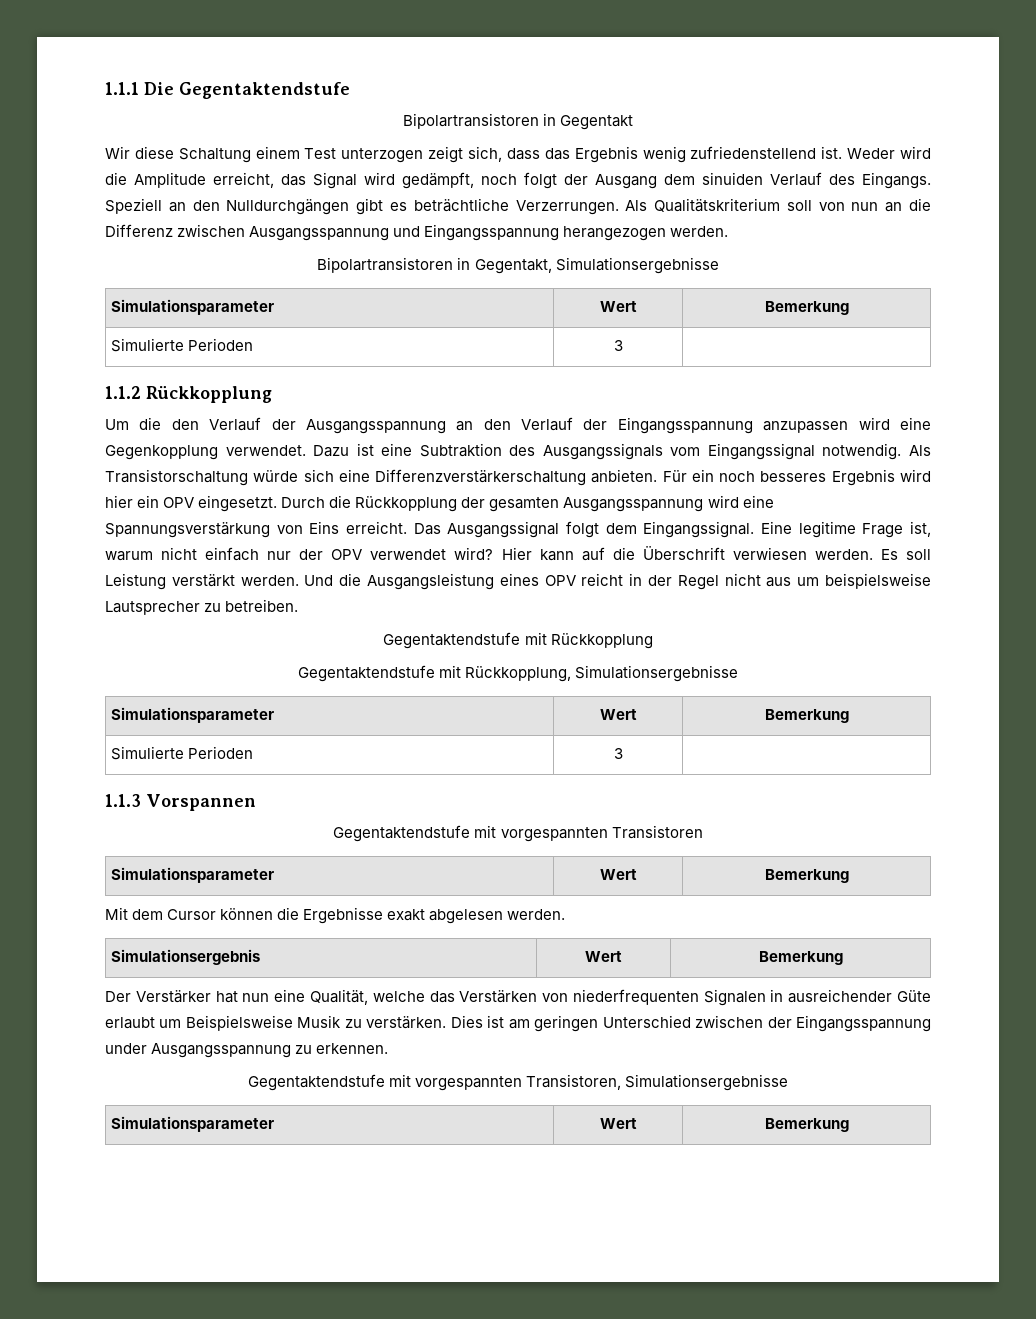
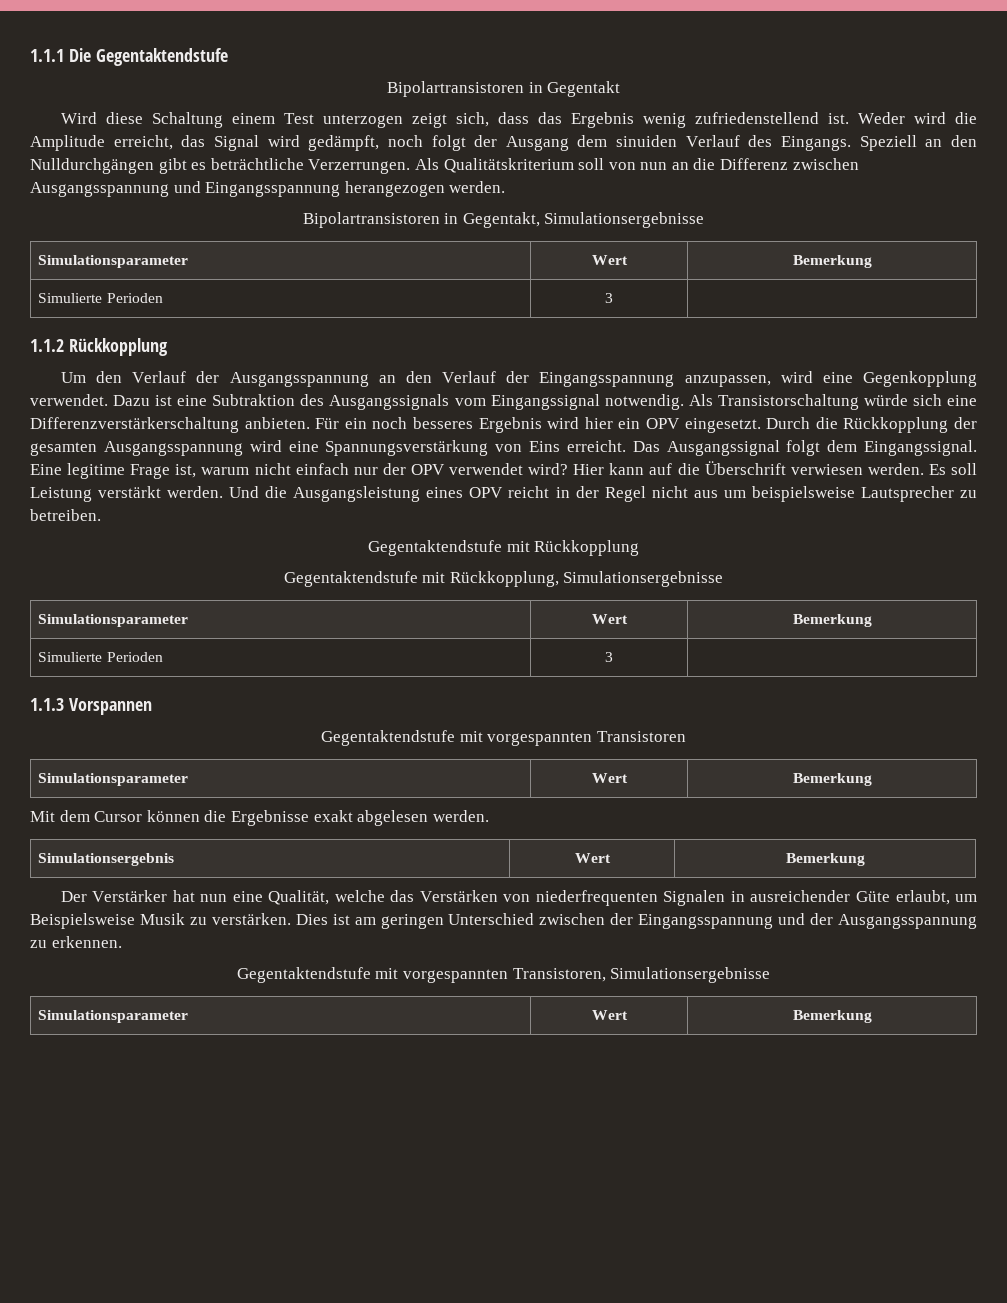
[105,146,130,159] Wir -> [60,112,97,124] Wird
[139,417,162,430] die -> (86, 377) none
[763,421,849,433] anzupassen -> [684,375,771,387] anzupassen,
[105,1017,155,1029] erlaubt -> [895,890,950,905] erlaubt,
[105,1043,147,1054] under -> [778,913,834,925] und der

